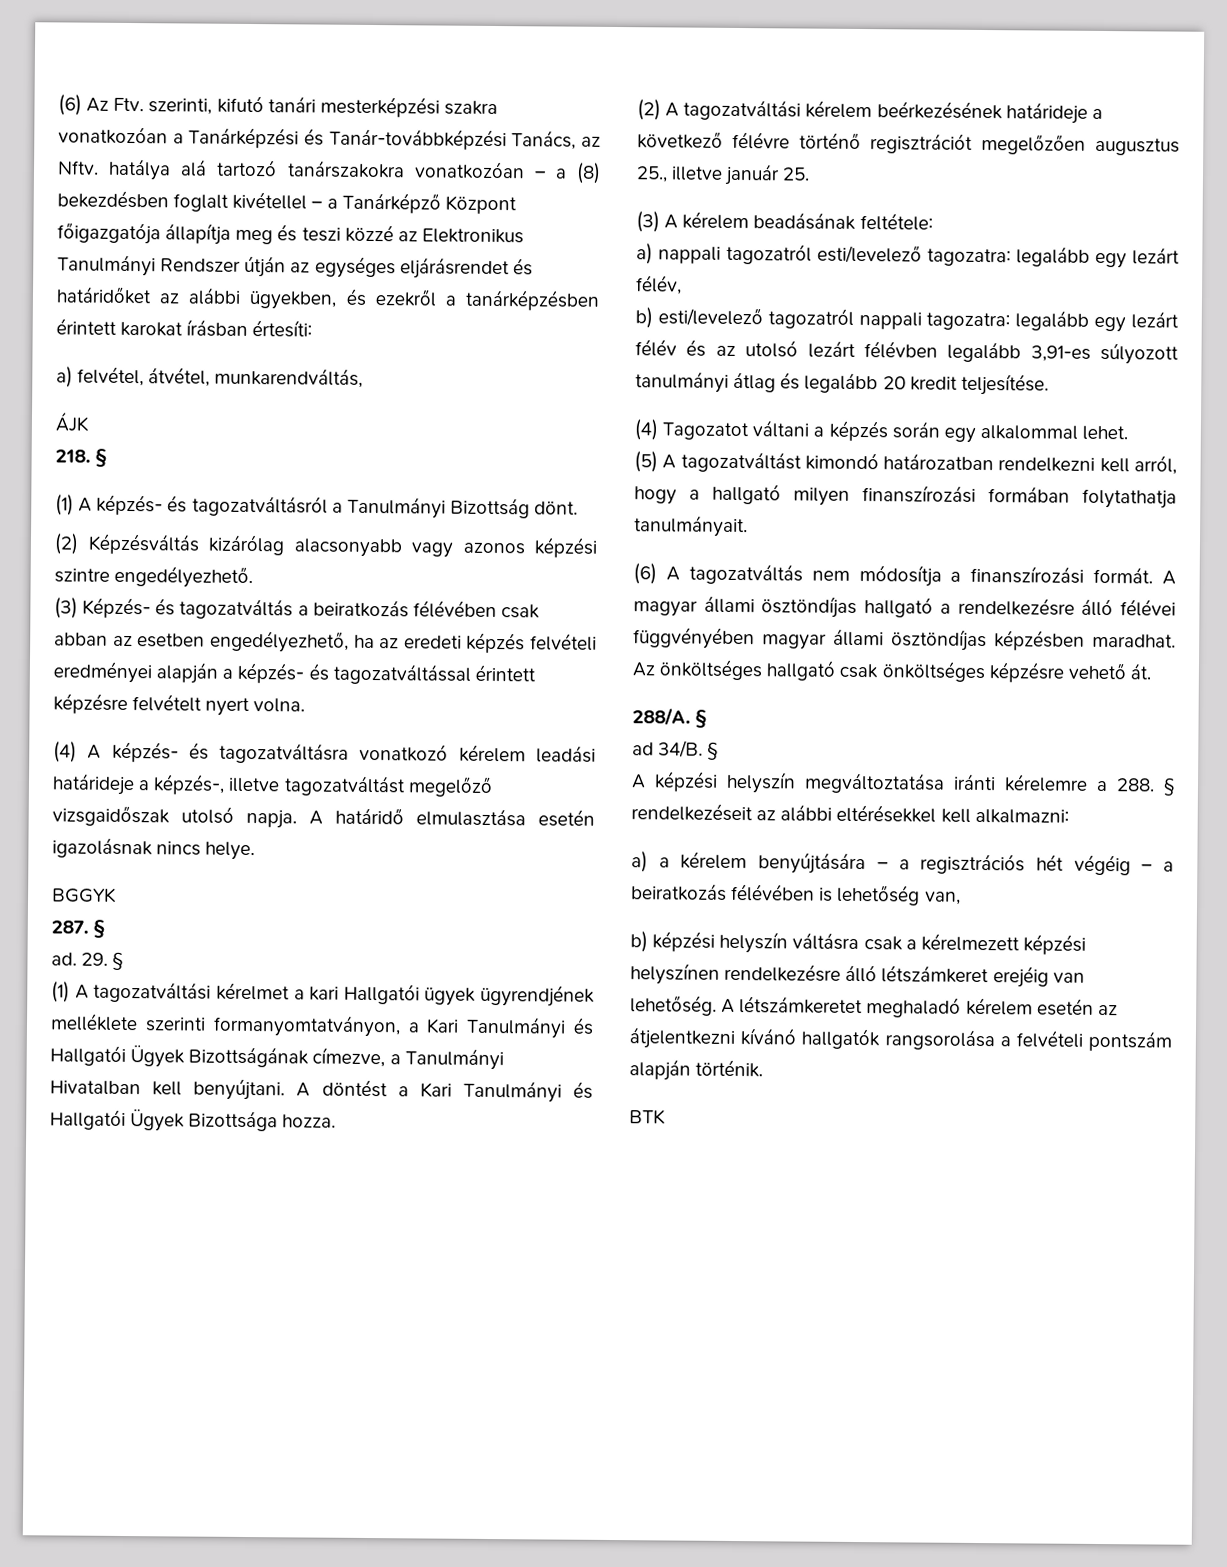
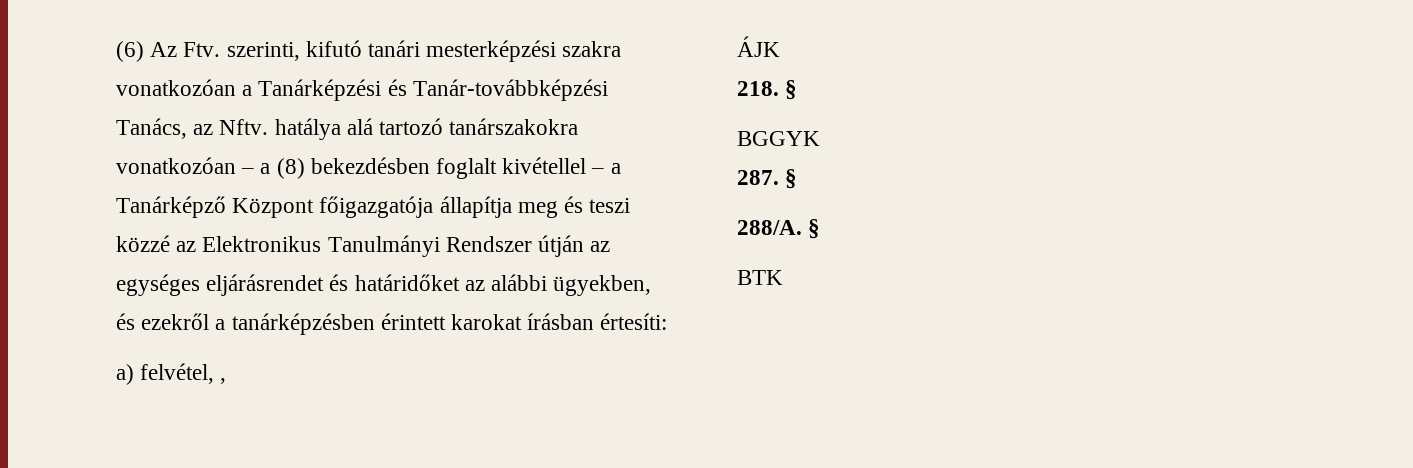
[148,367,364,388] átvétel, munkarendváltás, -> [220,378,227,384] ,
[55,494,579,519] [54,533,598,558] [54,565,254,589] [54,597,540,620] [54,630,597,654] [53,661,536,685] [53,693,306,717] [53,741,596,764] [52,773,493,798] [52,805,595,829] [52,837,256,861] [52,887,117,903] [51,919,106,938] [51,951,124,970] [51,981,595,1007] [50,1013,594,1039] [50,1045,504,1071] [50,1078,593,1103] [50,1109,337,1132] [637,99,1103,124] [637,131,1180,156] [636,163,811,186] [636,211,933,233] [636,243,1180,269] [636,275,682,295] [635,307,1179,333] [635,339,1179,365] [635,371,1049,396] [634,419,1129,443] [634,451,1177,475] [634,483,1177,509] [634,515,748,538] [633,563,1176,587] [633,595,1176,618] [633,627,1176,652] [632,659,1152,683] [632,707,708,728] [632,740,719,760] [631,771,1175,796] [631,803,1069,824] [631,851,1174,876] [631,883,961,906] [630,931,1086,955] [630,963,1085,988] [630,995,1118,1018] [629,1027,1172,1052] [629,1059,764,1081] (1) A képzés- és tagozatváltásról a Tanulmányi Bizottság dönt. // (2) Képzésváltás kizárólag alacsonyabb vagy azonos képzési szintre engedélyezhető. // (3) Képzés- és tagozatváltás a beiratkozás félévében csak abban az esetben engedélyezhető, ha az eredeti képzés felvételi eredményei alapján a képzés- és tagozatváltással érintett képzésre felvételt nyert volna. // (4) A képzés- és tagozatváltásra vonatkozó kérelem leadási határideje a képzés-, illetve tagozatváltást megelőző vizsgaidőszak utolsó napja. A határidő elmulasztása esetén igazolásnak nincs helye. // BGGYK // 287. § // ad. 29. § // (1) A tagozatváltási kérelmet a kari Hallgatói ügyek ügyrendjének melléklete szerinti formanyomtatványon, a Kari Tanulmányi és Hallgatói Ügyek Bizottságának címezve, a Tanulmányi Hivatalban kell benyújtani. A döntést a Kari Tanulmányi és Hallgatói Ügyek Bizottsága hozza. // (2) A tagozatváltási kérelem beérkezésének határideje a következő félévre történő regisztrációt megelőzően augusztus 25., illetve január 25. // (3) A kérelem beadásának feltétele: // a) nappali tagozatról esti/levelező tagozatra: legalább egy lezárt félév, // b) esti/levelező tagozatról nappali tagozatra: legalább egy lezárt félév és az utolsó lezárt félévben legalább 3,91-es súlyozott tanulmányi átlag és legalább 20 kredit teljesítése. // (4) Tagozatot váltani a képzés során egy alkalommal lehet. // (5) A tagozatváltást kimondó határozatban rendelkezni kell arról, hogy a hallgató milyen finanszírozási formában folytathatja tanulmányait. // (6) A tagozatváltás nem módosítja a finanszírozási formát. A magyar állami ösztöndíjas hallgató a rendelkezésre álló félévei függvényében magyar állami ösztöndíjas képzésben maradhat. Az önköltséges hallgató csak önköltséges képzésre vehető át. // 288/A. § // ad 34/B. § // A képzési helyszín megváltoztatása iránti kérelemre a 288. § rendelkezéseit az alábbi eltérésekkel kell alkalmazni: // a) a kérelem benyújtására – a regisztrációs hét végéig – a beiratkozás félévében is lehetőség van, // b) képzési helyszín váltásra csak a kérelmezett képzési helyszínen rendelkezésre álló létszámkeret erejéig van lehetőség. A létszámkeretet meghaladó kérelem esetén az átjelentkezni kívánó hallgatók rangsorolása a felvételi pontszám alapján történik. -> [737,131,820,146] [737,169,798,189] [737,219,821,239] BGGYK // 287. § // 288/A. §

